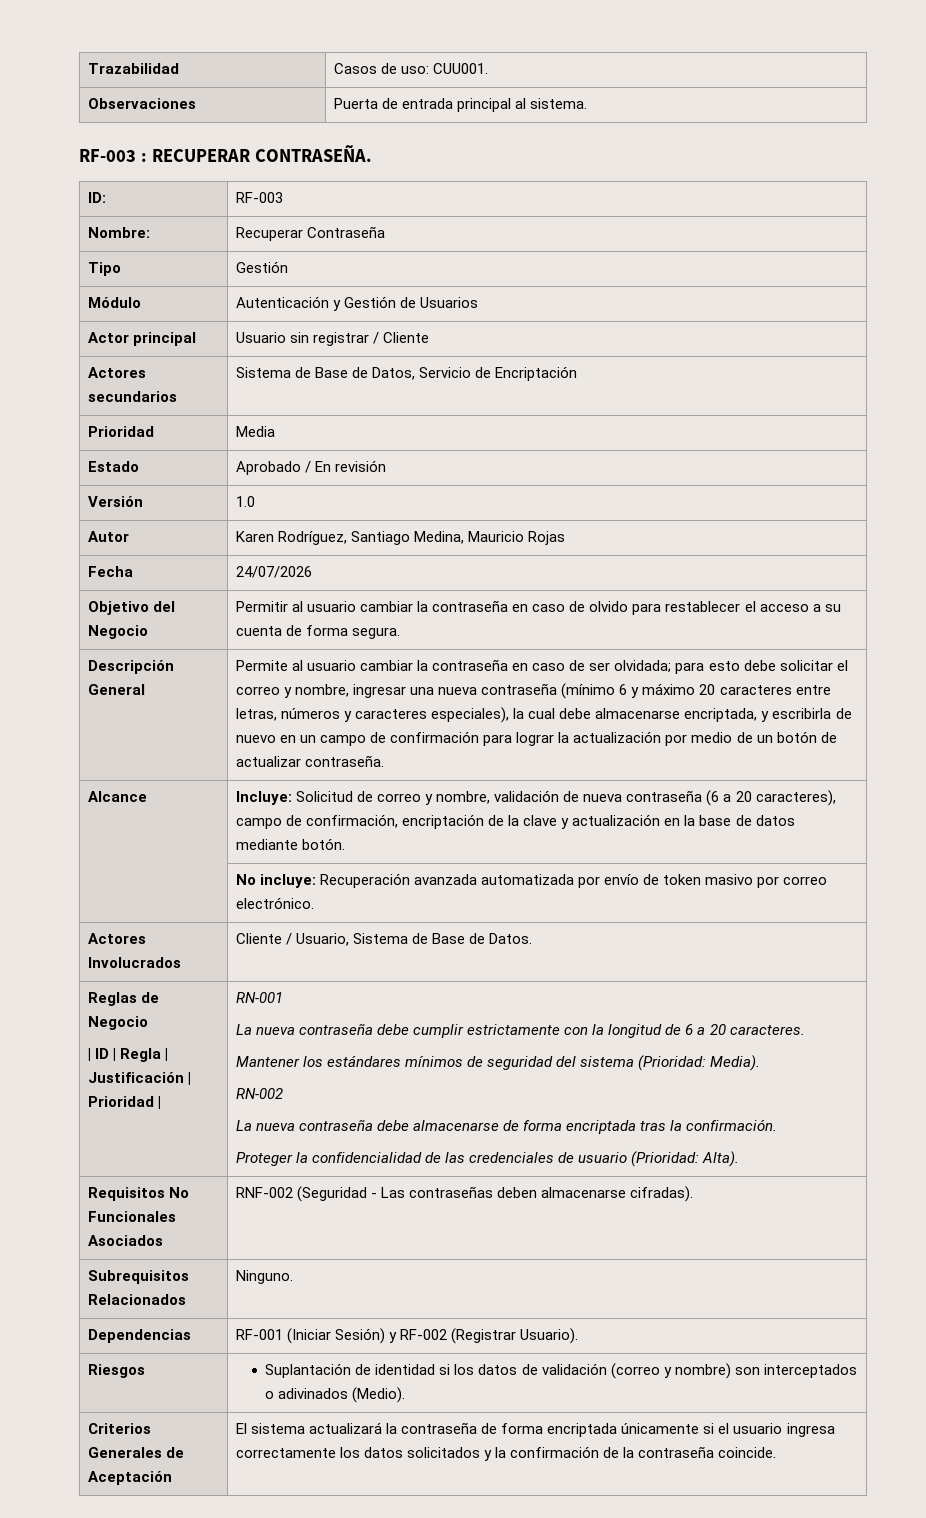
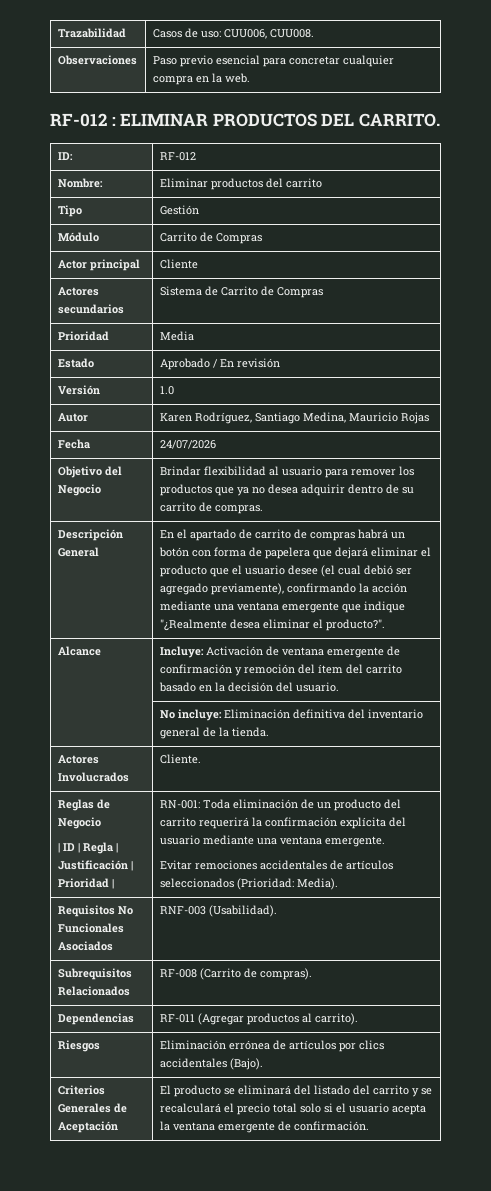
[433,63,489,74] CUU001. -> [223,29,314,39] CUU006, CUU008.
[333,98,588,112] [79,145,372,162] Puerta de entrada principal al sistema. // RF-003 : RECUPERAR CONTRASEÑA. -> [152,55,394,67] [152,73,250,85] [50,113,440,127] Paso previo esencial para concretar cualquier compra en la web. // RF-012 : ELIMINAR PRODUCTOS DEL CARRITO.
[235,192,283,203] RF-003 -> [159,152,196,161] RF-012
[235,226,385,241] Recuperar Contraseña -> [159,178,322,190] Eliminar productos del carrito
[235,296,479,311] [87,332,196,346] [235,332,380,346] Autenticación y Gestión de Usuarios // Actor principal | Usuario sin registrar / -> [159,232,262,244] [57,259,140,271] Carrito de Compras // Actor principal |
[315,366,578,381] Base de Datos, Servicio de Encriptación -> [220,286,323,298] Carrito de Compras
[235,600,841,615] [235,625,401,639] [87,660,174,674] [87,684,145,695] [235,659,848,674] [235,683,831,699] [235,707,852,723] [235,731,837,746] [235,755,384,767] [87,791,147,802] [235,790,836,806] [235,814,795,829] [235,838,345,850] [235,873,828,888] [235,897,314,909] [87,933,146,944] [87,957,181,968] [235,933,533,946] Permitir al usuario cambiar la contraseña en caso de olvido para restablecer el acceso a su cuenta de forma segura. // Descripción General | Permite al usuario cambiar la contraseña en caso de ser olvidada; para esto debe solicitar el correo y nombre, ingresar una nueva contraseña (mínimo 6 y máximo 20 caracteres entre letras, números y caracteres especiales), la cual debe almacenarse encriptada, y escribirla de nuevo en un campo de confirmación para lograr la actualización por medio de un botón de actualizar contraseña. // Alcance | Incluye: Solicitud de correo y nombre, validación de nueva contraseña (6 a 20 caracteres), campo de confirmación, encriptación de la clave y actualización en la base de datos mediante botón. // | No incluye: Recuperación avanzada automatizada por envío de token masivo por correo electrónico. // Actores Involucrados | Cliente / Usuario, Sistema de Base de Datos. -> [159,466,414,478] [159,484,414,496] [159,502,263,514] [57,529,123,541] [57,547,99,557] [159,529,405,541] [158,547,431,559] [159,565,412,577] [159,583,407,595] [159,601,405,613] [159,619,385,631] [57,646,101,656] [159,646,400,658] [159,664,402,676] [158,682,339,692] [159,709,423,721] [159,727,269,739] [57,755,99,764] [57,772,129,782] [159,754,201,764] Brindar flexibilidad al usuario para remover los productos que ya no desea adquirir dentro de su carrito de compras. // Descripción General | En el apartado de carrito de compras habrá un botón con forma de papelera que dejará eliminar el producto que el usuario desee (el cual debió ser agregado previamente), confirmando la acción mediante una ventana emergente que indique "¿Realmente desea eliminar el producto?". // Alcance | Incluye: Activación de ventana emergente de confirmación y remoción del ítem del carrito basado en la decisión del usuario. // | No incluye: Eliminación definitiva del inventario general de la tienda. // Actores Involucrados | Cliente.
[235,992,283,1003] [235,1024,805,1038] [235,1055,761,1071] [235,1088,283,1099] [235,1119,778,1134] [235,1151,740,1167] [87,1187,189,1201] [87,1211,176,1222] [87,1235,163,1246] [235,1186,694,1202] [87,1270,189,1284] [87,1294,186,1305] [235,1270,293,1284] [87,1329,191,1343] [235,1328,579,1344] [87,1364,145,1378] [265,1363,857,1379] [265,1387,406,1403] RN-001 // La nueva contraseña debe cumplir estrictamente con la longitud de 6 a 20 caracteres. // Mantener los estándares mínimos de seguridad del sistema (Prioridad: Media). // RN-002 // La nueva contraseña debe almacenarse de forma encriptada tras la confirmación. // Proteger la confidencialidad de las credenciales de usuario (Prioridad: Alta). // Requisitos No Funcionales Asociados | RNF-002 (Seguridad - Las contraseñas deben almacenarse cifradas). // Subrequisitos Relacionados | Ninguno. // Dependencias | RF-001 (Iniciar Sesión) y RF-002 (Registrar Usuario). // Riesgos | Suplantación de identidad si los datos de validación (correo y nombre) son interceptados o adivinados (Medio). -> [159,799,401,811] [159,817,406,829] [159,835,385,847] [159,860,393,870] [159,878,338,890] [57,905,133,917] [57,923,124,933] [57,941,113,951] [159,905,277,917] [57,968,132,980] [57,986,130,996] [159,968,312,980] [57,1013,134,1025] [159,1013,358,1025] [57,1040,100,1052] [159,1040,384,1052] [159,1058,263,1070] RN-001: Toda eliminación de un producto del carrito requerirá la confirmación explícita del usuario mediante una ventana emergente. // Evitar remociones accidentales de artículos seleccionados (Prioridad: Media). // Requisitos No Funcionales Asociados | RNF-003 (Usabilidad). // Subrequisitos Relacionados | RF-008 (Carrito de compras). // Dependencias | RF-011 (Agregar productos al carrito). // Riesgos | Eliminación errónea de artículos por clics accidentales (Bajo).
[250,1422,835,1437] [235,1446,777,1461] sistema actualizará la contraseña de forma encriptada únicamente si el usuario ingresa correctamente los datos solicitados y la confirmación de la contraseña coincide. -> [173,1085,432,1097] [159,1103,426,1115] [159,1121,369,1133] producto se eliminará del listado del carrito y se recalculará el precio total solo si el usuario acepta la ventana emergente de confirmación.

